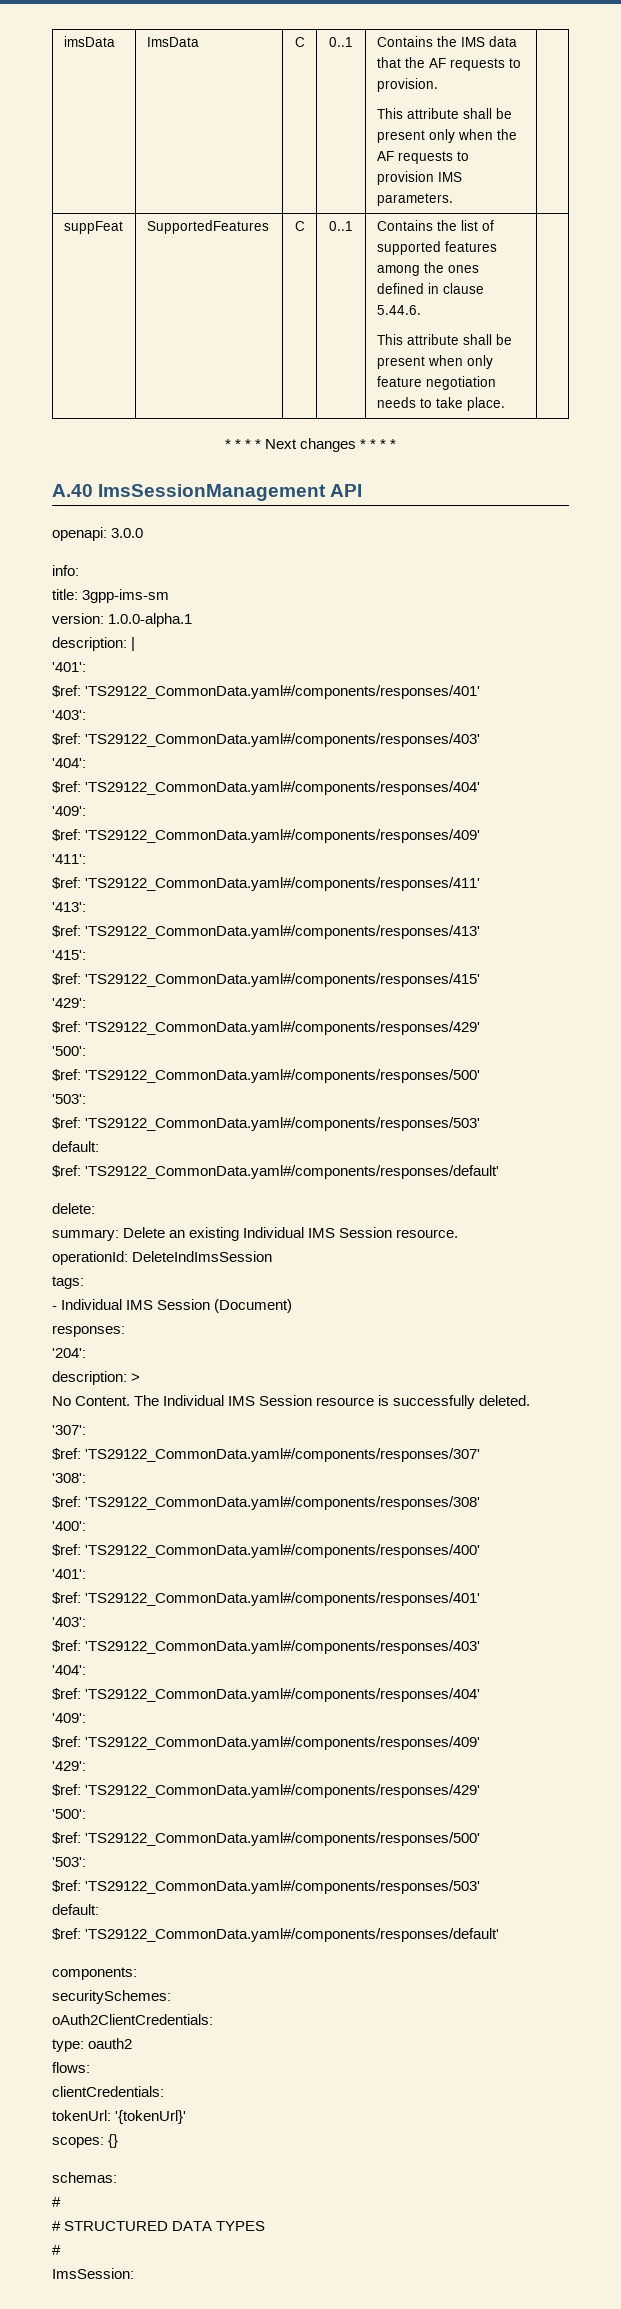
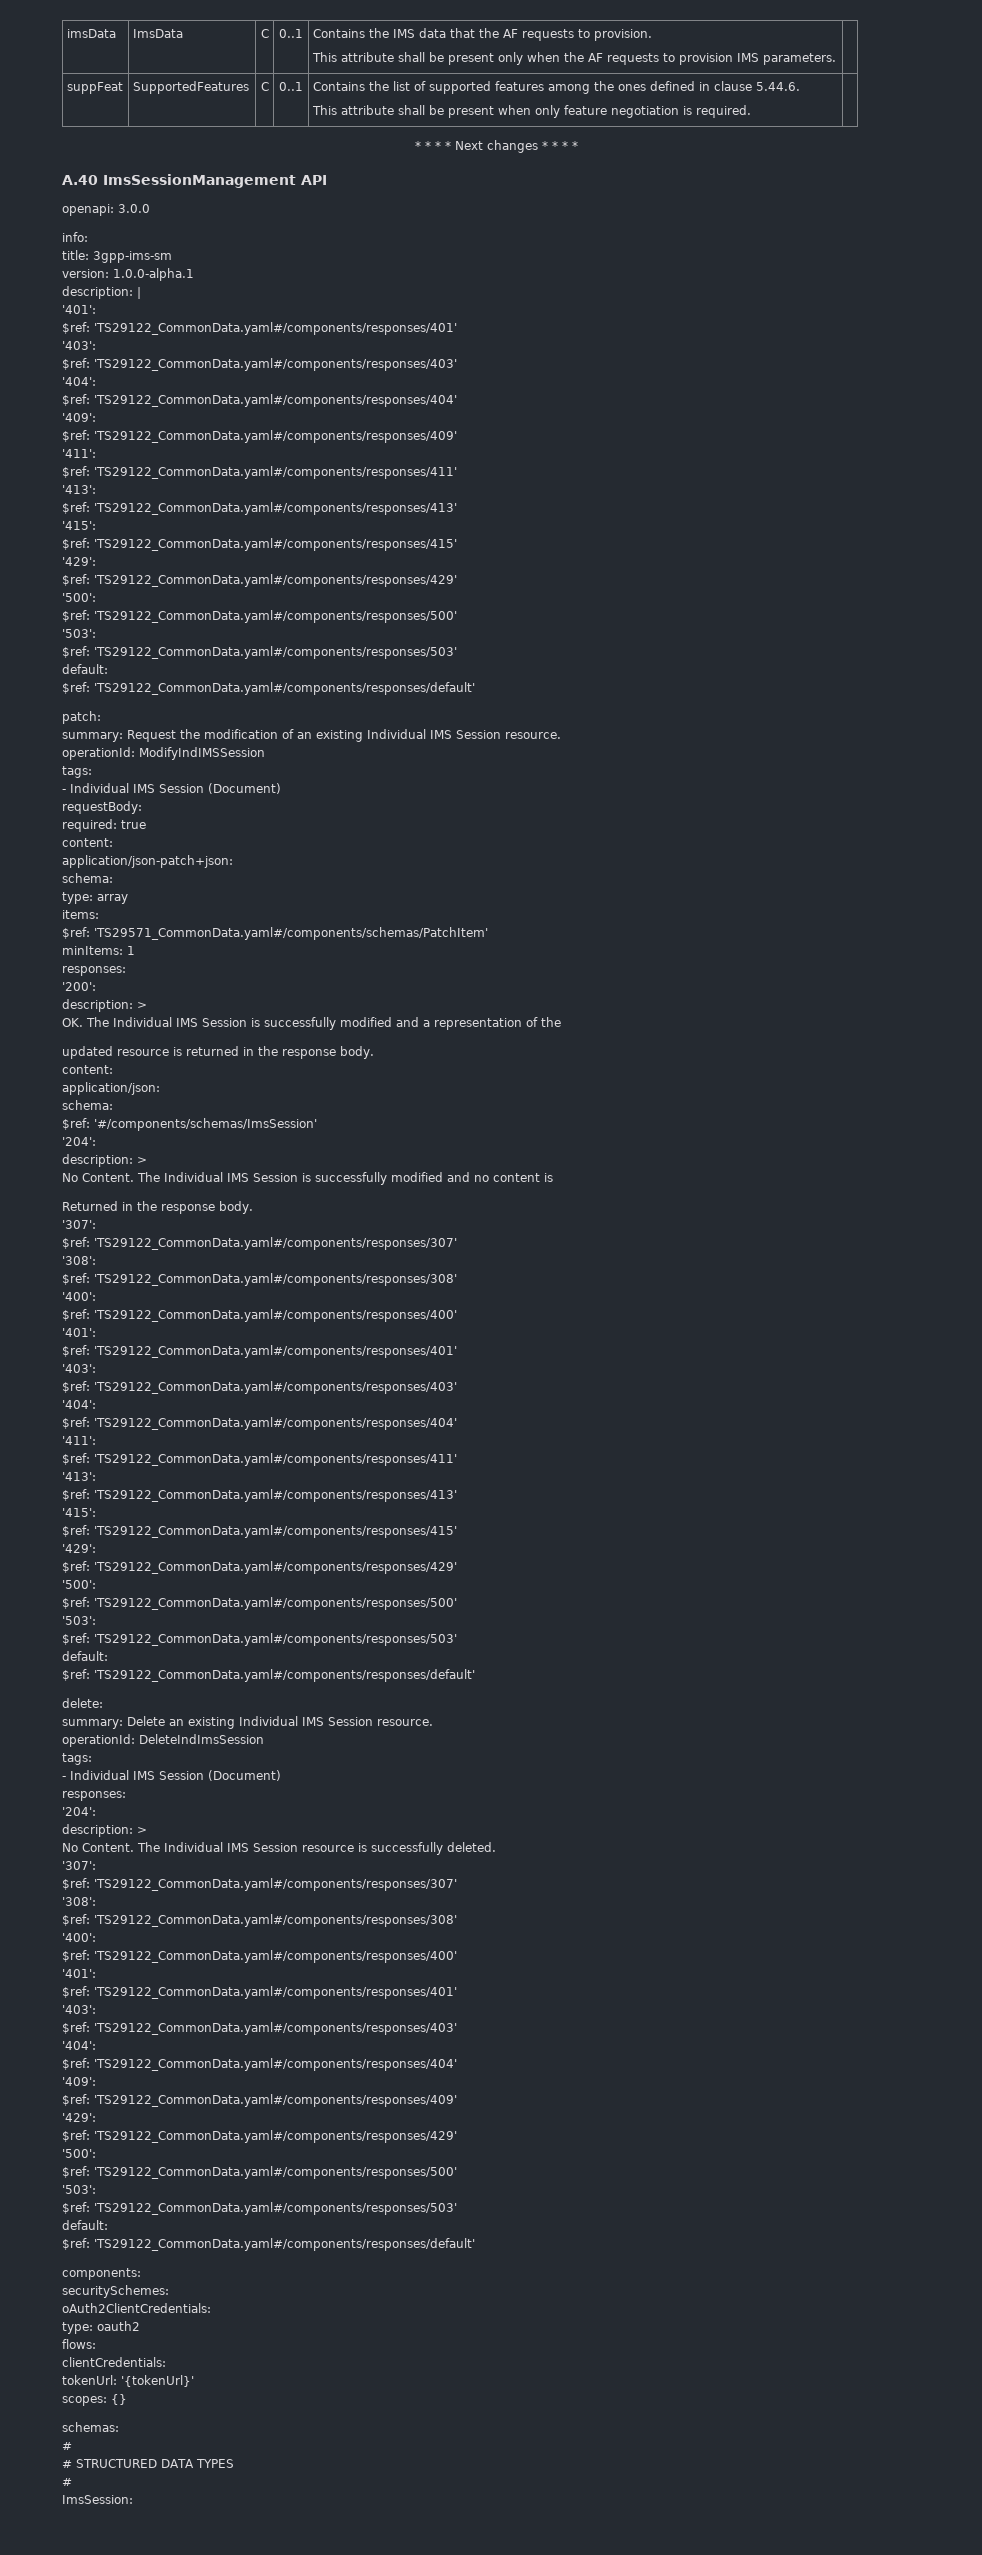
[376,397,505,411] needs to take place. -> [682,105,751,118] is required.
(500, 1172) none -> [62,711,101,724] [62,729,561,742] [62,747,265,760] [62,766,92,778] [62,783,281,794] [62,801,142,814] [62,819,146,832] [62,838,113,847] [62,855,233,868] [62,873,113,883] [62,892,128,904] [62,910,99,919] [62,927,488,940] [62,946,135,955] [62,966,126,976] [62,982,96,991] [62,999,147,1012] [62,1017,561,1030] [62,1046,374,1059] [62,1065,113,1074] [62,1082,160,1095] [62,1100,113,1110] [62,1118,317,1131] [62,1137,96,1146] [62,1154,147,1167] [62,1172,553,1185] [62,1201,253,1214] [62,1220,96,1229] [62,1237,457,1250] [62,1256,96,1265] [62,1273,457,1286] [62,1292,96,1301] [62,1309,457,1322] [62,1328,96,1337] [62,1345,457,1358] [62,1364,96,1373] [62,1381,457,1394] [62,1400,96,1409] [62,1417,457,1430] [62,1436,96,1445] [62,1453,457,1466] [62,1472,96,1481] [62,1489,457,1502] [62,1508,96,1517] [62,1525,457,1538] [62,1544,96,1553] [62,1561,457,1574] [62,1580,96,1589] [62,1597,457,1610] [62,1616,96,1625] [62,1633,457,1646] [62,1651,108,1661] [62,1669,475,1682] // patch: // summary: Request the modification of an existing Individual IMS Session resource. // operationId: ModifyIndIMSSession // tags: // - Individual IMS Session (Document) // requestBody: // required: true // content: // application/json-patch+json: // schema: // type: array // items: // $ref: 'TS29571_CommonData.yaml#/components/schemas/PatchItem' // minItems: 1 // responses: // '200': // description: > // OK. The Individual IMS Session is successfully modified and a representation of the // updated resource is returned in the response body. // content: // application/json: // schema: // $ref: '#/components/schemas/ImsSession' // '204': // description: > // No Content. The Individual IMS Session is successfully modified and no content is // Returned in the response body. // '307': // $ref: 'TS29122_CommonData.yaml#/components/responses/307' // '308': // $ref: 'TS29122_CommonData.yaml#/components/responses/308' // '400': // $ref: 'TS29122_CommonData.yaml#/components/responses/400' // '401': // $ref: 'TS29122_CommonData.yaml#/components/responses/401' // '403': // $ref: 'TS29122_CommonData.yaml#/components/responses/403' // '404': // $ref: 'TS29122_CommonData.yaml#/components/responses/404' // '411': // $ref: 'TS29122_CommonData.yaml#/components/responses/411' // '413': // $ref: 'TS29122_CommonData.yaml#/components/responses/413' // '415': // $ref: 'TS29122_CommonData.yaml#/components/responses/415' // '429': // $ref: 'TS29122_CommonData.yaml#/components/responses/429' // '500': // $ref: 'TS29122_CommonData.yaml#/components/responses/500' // '503': // $ref: 'TS29122_CommonData.yaml#/components/responses/503' // default: // $ref: 'TS29122_CommonData.yaml#/components/responses/default'

